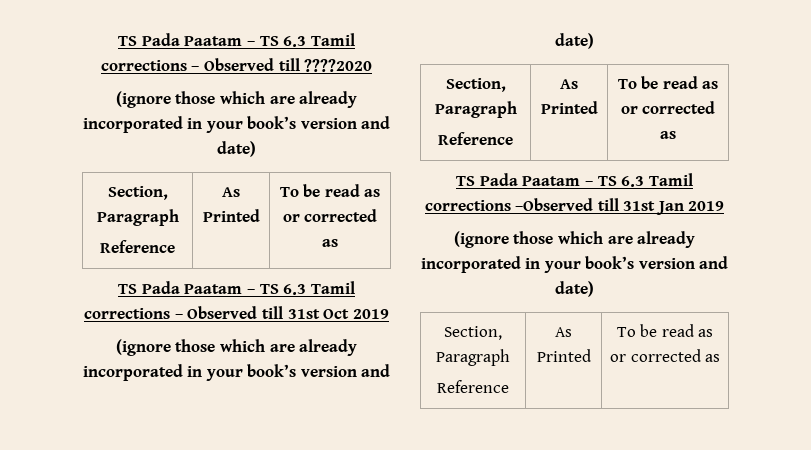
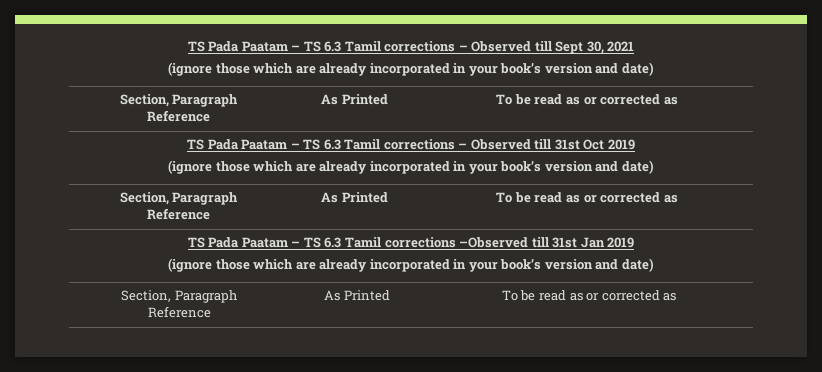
[304,59,373,72] ????2020 -> [555,41,635,54] Sept 30, 2021

